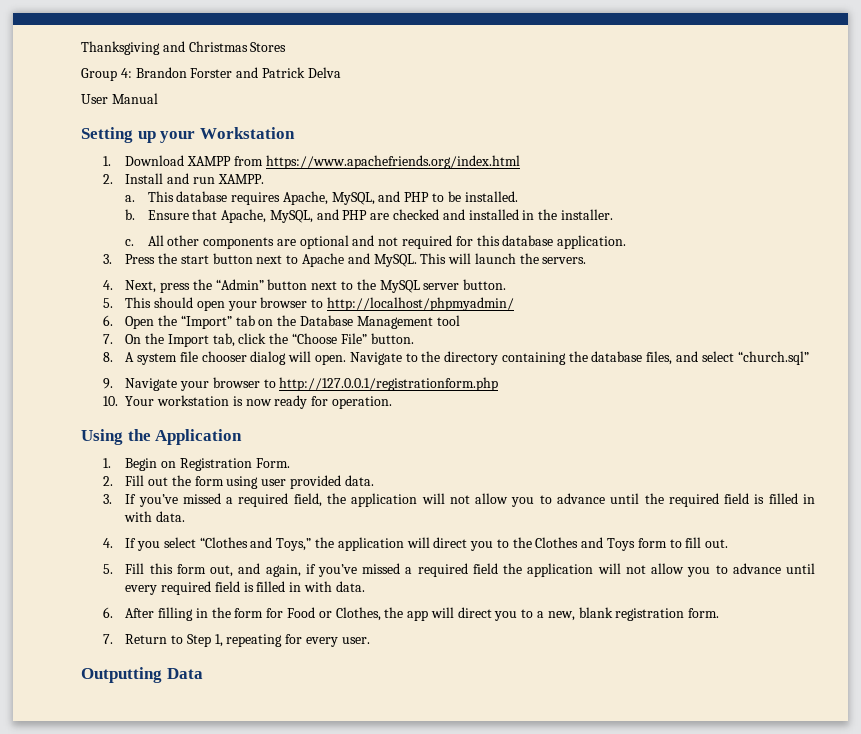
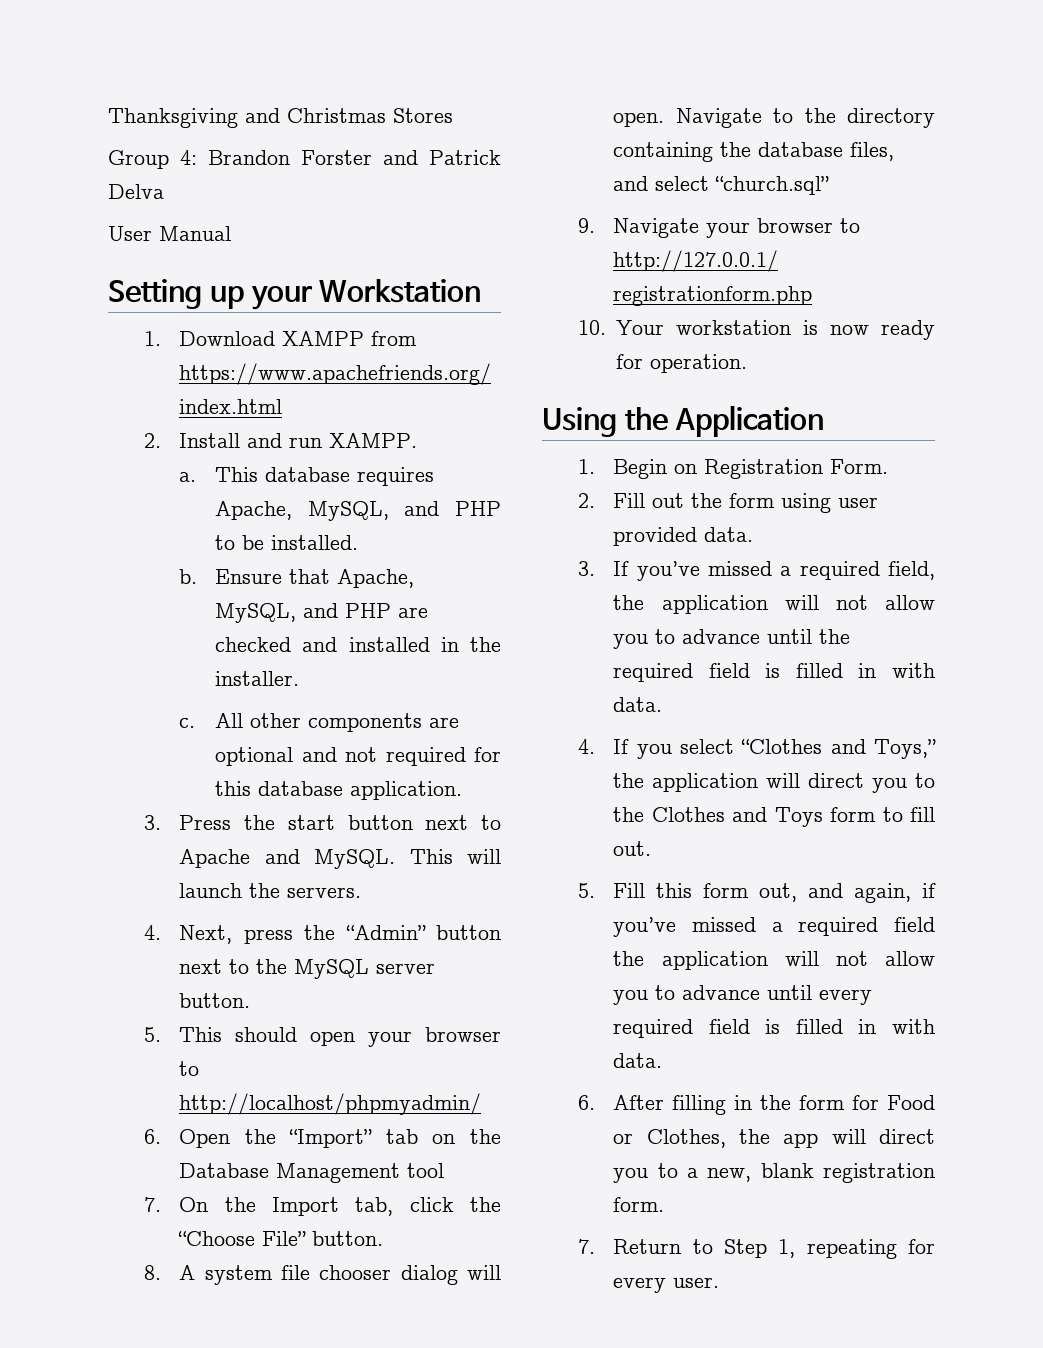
[81,667,203,683] // Outputting Data -> (720, 1282) none

